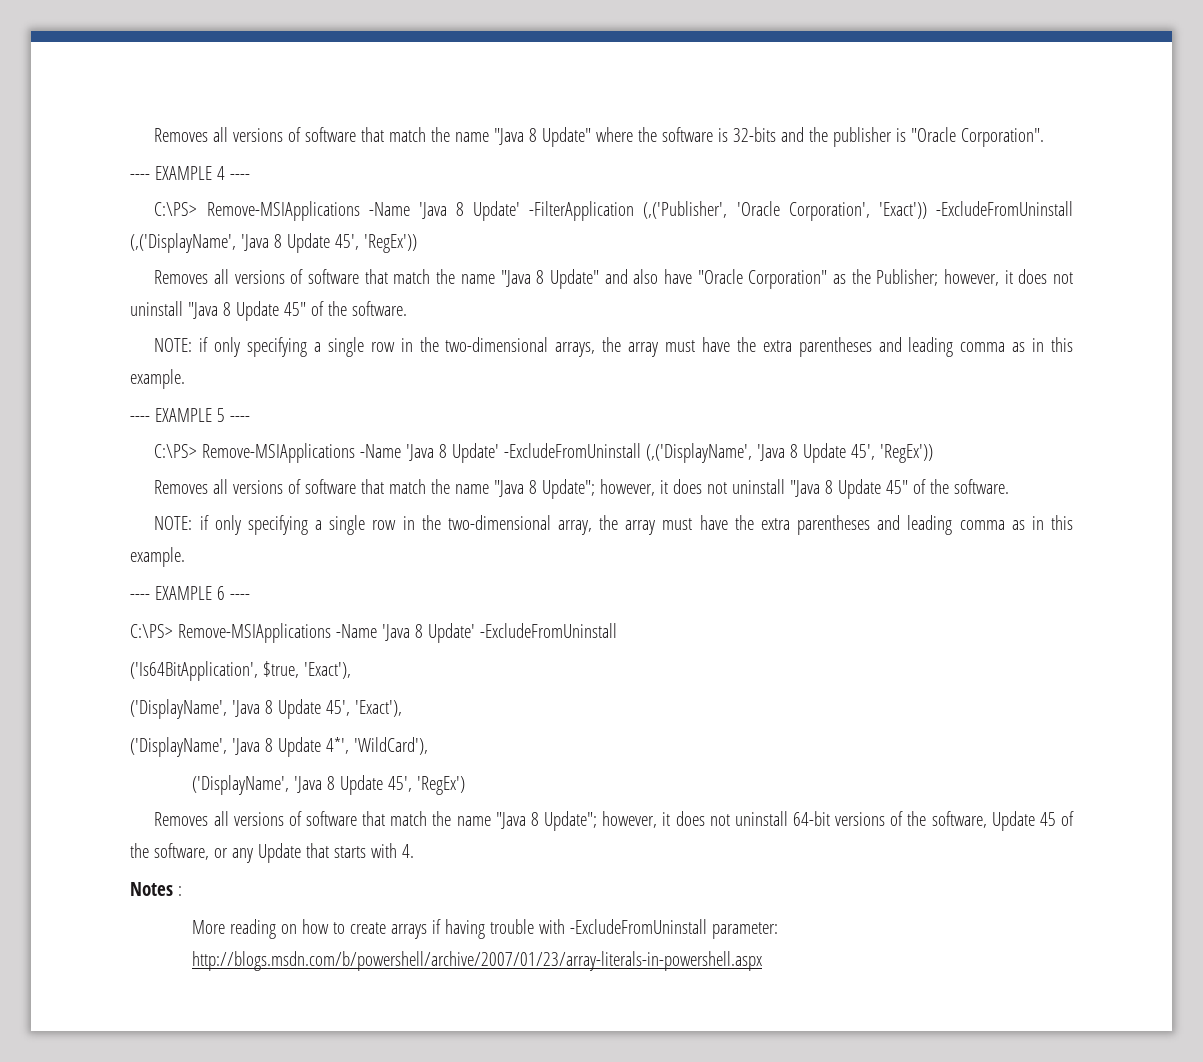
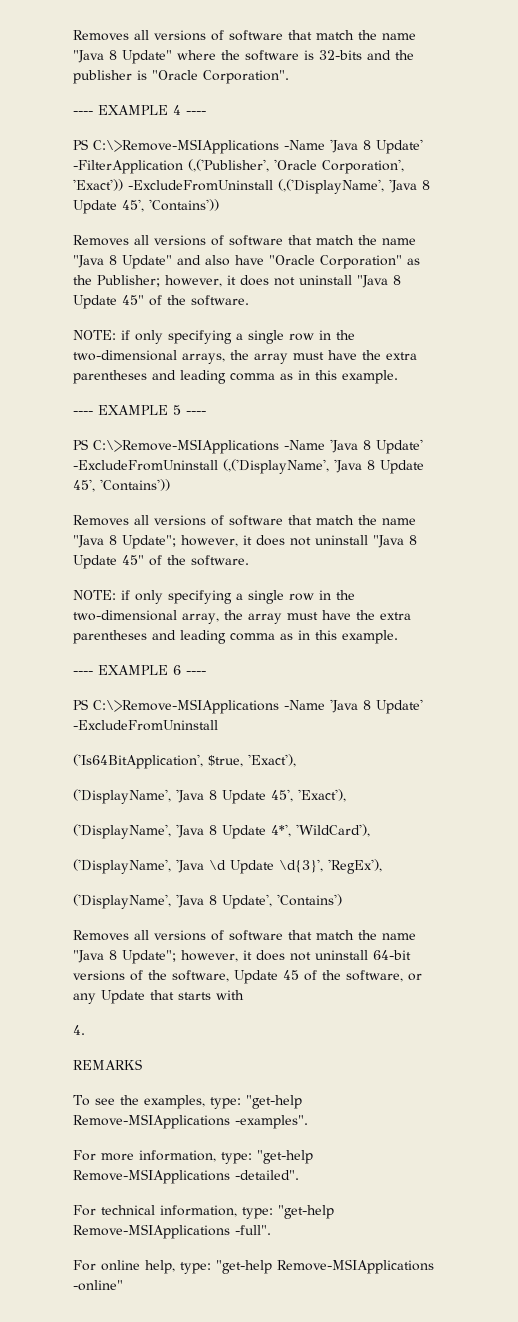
[154,201,360,221] C:\PS> Remove-MSIApplications -> [73,139,279,154] PS C:\>Remove-MSIApplications
[363,234,417,253] 'RegEx')) -> [149,199,219,211] 'Contains'))
[154,443,356,463] C:\PS> Remove-MSIApplications -> [73,439,279,454] PS C:\>Remove-MSIApplications
[880,444,934,463] 'RegEx')) -> [100,479,170,491] 'Contains'))
[130,623,331,643] C:\PS> Remove-MSIApplications -> [73,699,279,714] PS C:\>Remove-MSIApplications
[192,775,465,795] // ('DisplayName', 'Java 8 Update 45', 'RegEx') -> [73,859,382,874] [73,894,342,909] // ('DisplayName', 'Java \d Update \d{3}', 'RegEx'), // ('DisplayName', 'Java 8 Update', 'Contains')
(397, 850) none -> (244, 995) //
[130,882,182,896] [192,919,778,939] [192,951,763,971] Notes : // More reading on how to create arrays if having trouble with -ExcludeFromUninstall parameter: http://blogs.msdn.com/b/powershell/archive/2007/01/23/array-literals-in-powershell.aspx -> [73,1059,142,1070] [73,1095,302,1109] [73,1114,308,1129] [73,1150,313,1164] [73,1169,299,1184] [73,1205,334,1219] [73,1224,271,1239] [73,1259,434,1274] [73,1280,123,1291] REMARKS // To see the examples, type: "get-help Remove-MSIApplications -examples". // For more information, type: "get-help Remove-MSIApplications -detailed". // For technical information, type: "get-help Remove-MSIApplications -full". // For online help, type: "get-help Remove-MSIApplications -online"

